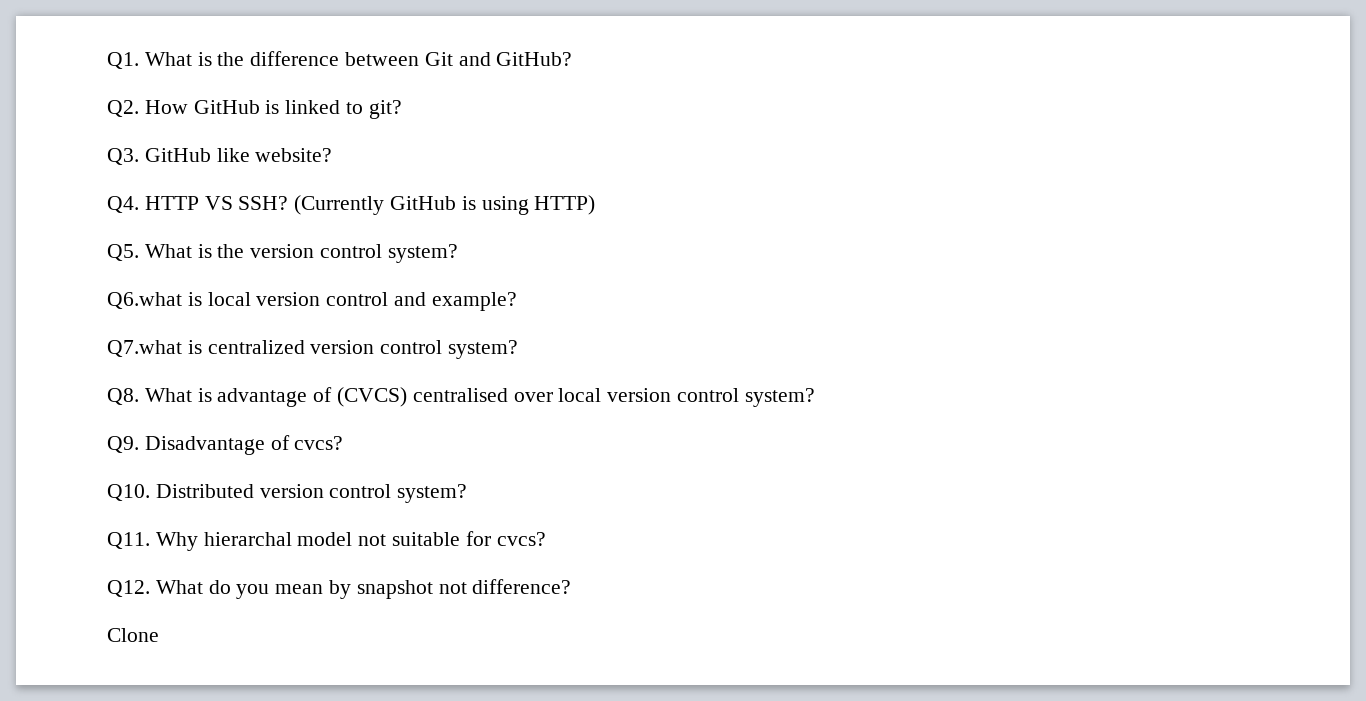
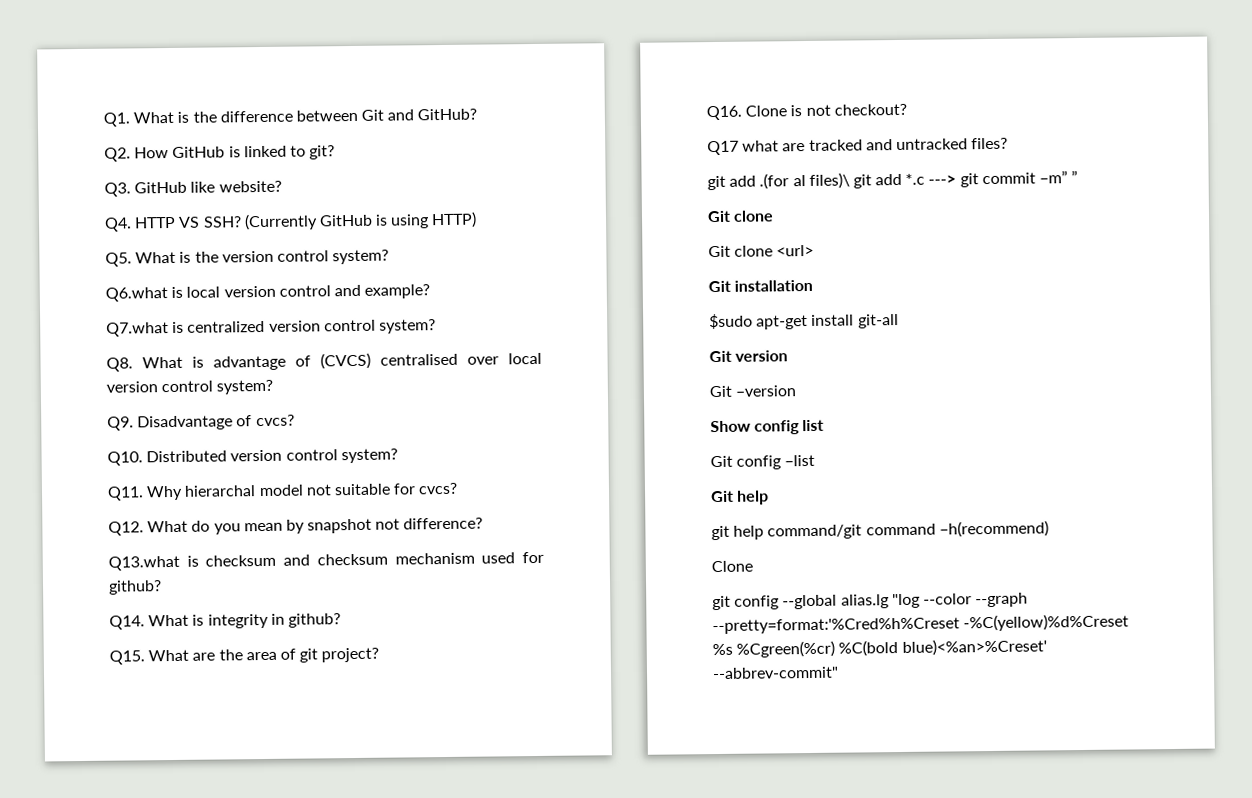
[107,628,159,642] Clone -> [108,551,544,571] [108,580,162,595] [109,613,341,630] [109,647,380,665] [706,103,907,121] [707,137,1009,156] [707,170,1079,191] [707,210,775,223] [708,244,815,258] [708,279,814,293] [709,313,899,330] [709,350,789,363] [709,385,797,398] [710,419,825,435] [710,454,816,470] [711,490,770,505] [711,520,1049,541] [711,560,753,573] [712,592,1029,611] [712,613,1130,635] [712,638,1047,658] [712,666,839,680] Q13.what is checksum and checksum mechanism used for github? // Q14. What is integrity in github? // Q15. What are the area of git project? // Q16. Clone is not checkout? // Q17 what are tracked and untracked files? // git add .(for al files)\ git add *.c ---> git commit –m” ” // Git clone // Git clone <url> // Git installation // $sudo apt-get install git-all // Git version // Git –version // Show config list // Git config –list // Git help // git help command/git command –h(recommend) // Clone // git config --global alias.lg "log --color --graph --pretty=format:'%Cred%h%Creset -%C(yellow)%d%Creset %s %Cgreen(%cr) %C(bold blue)<%an>%Creset' --abbrev-commit"

